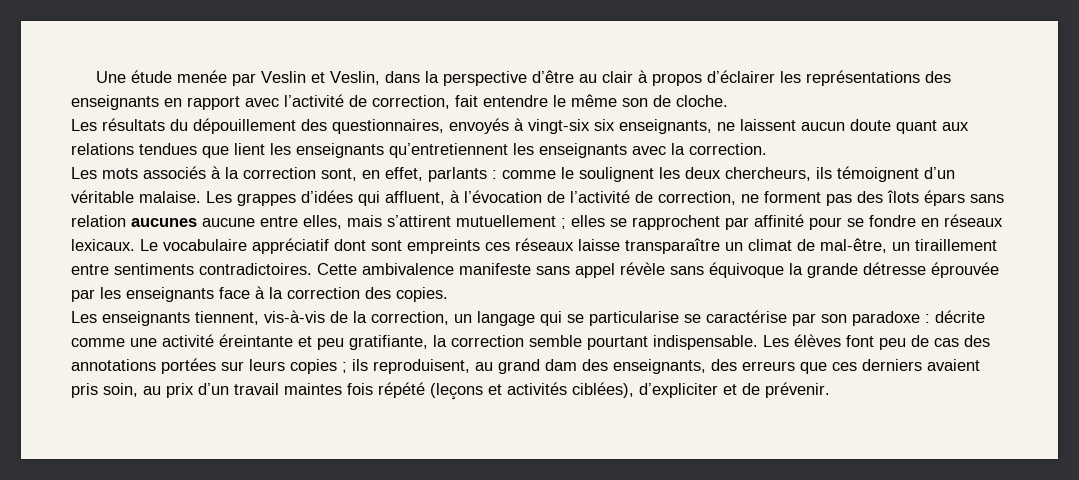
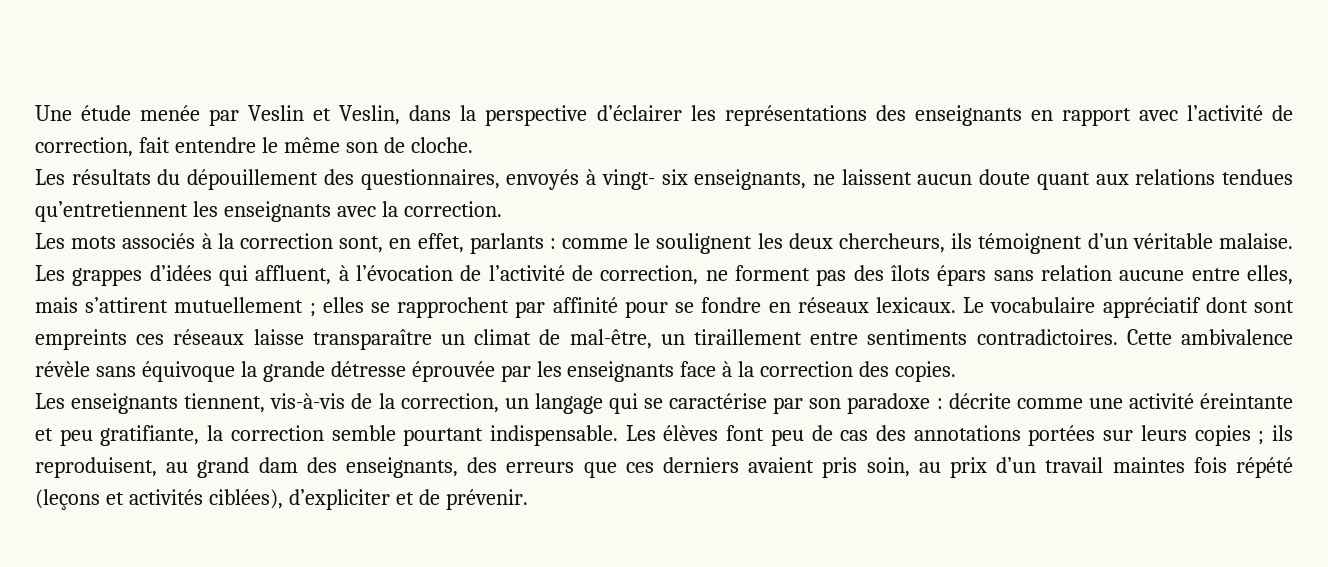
[531,70,702,86] d’être au clair à propos -> (588, 115) none
[528,119,590,134] vingt-six -> [601,169,655,190] vingt-
[202,143,384,158] que lient les enseignants -> (1293, 177) none
[131,218,197,227] aucunes -> (1113, 273) none
[459,263,615,278] manifeste sans appel -> (1294, 337) none
[589,311,701,326] particularise se -> (664, 403) none

